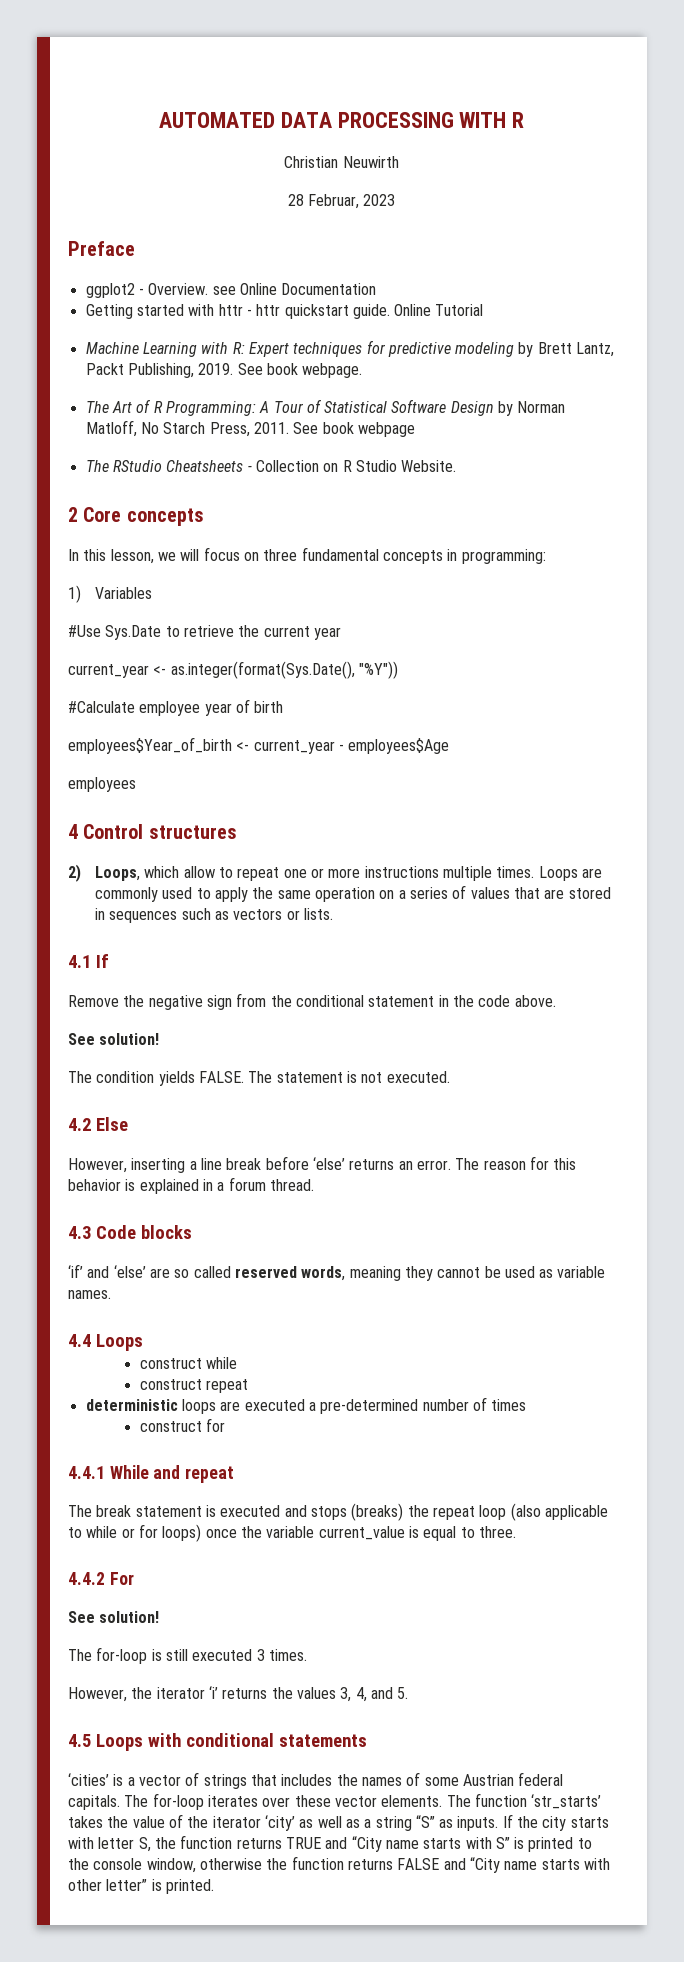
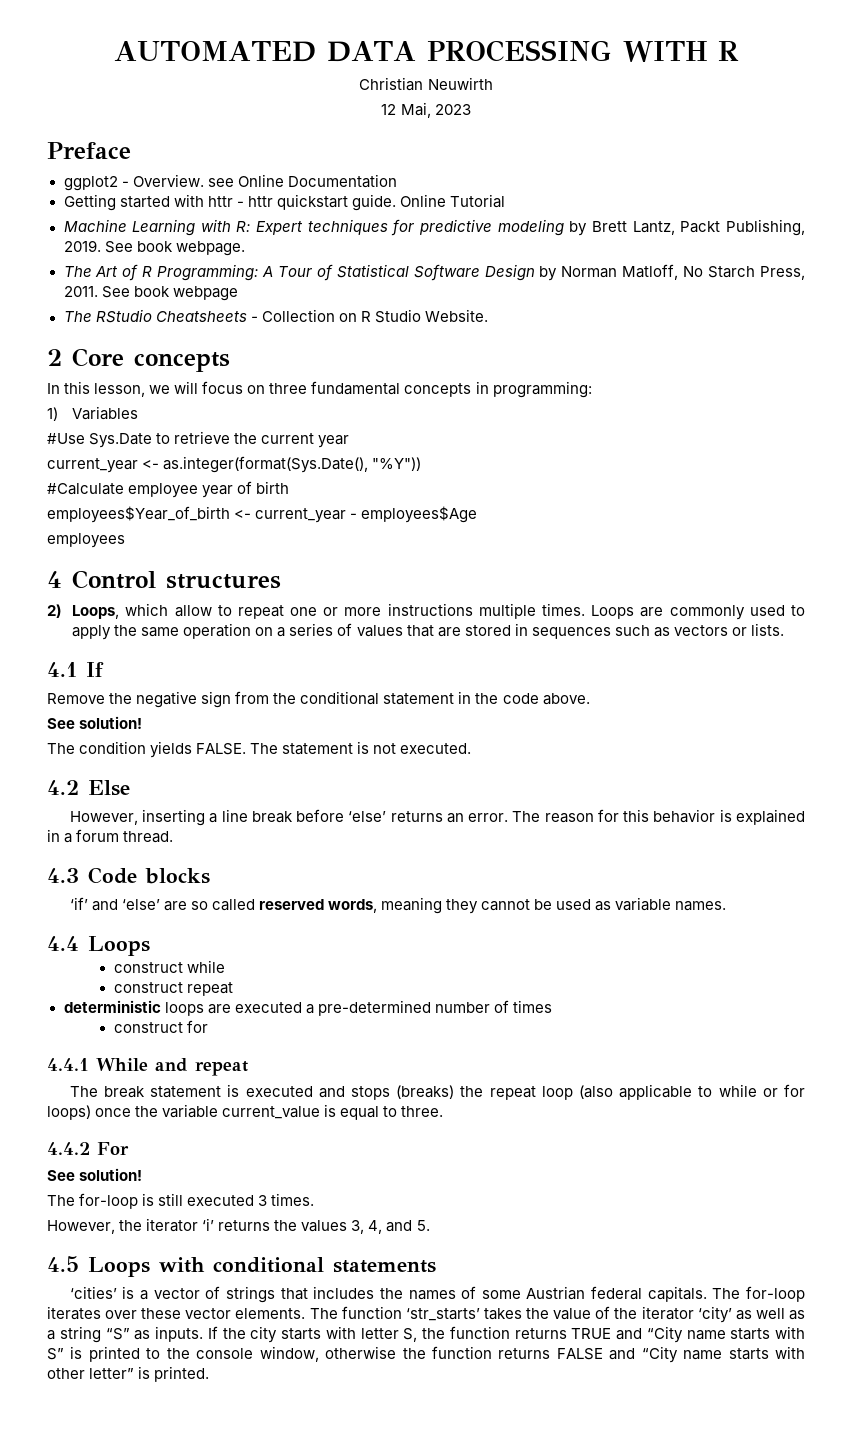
[287,194,359,209] 28 Februar, -> [381,102,431,118] 12 Mai,

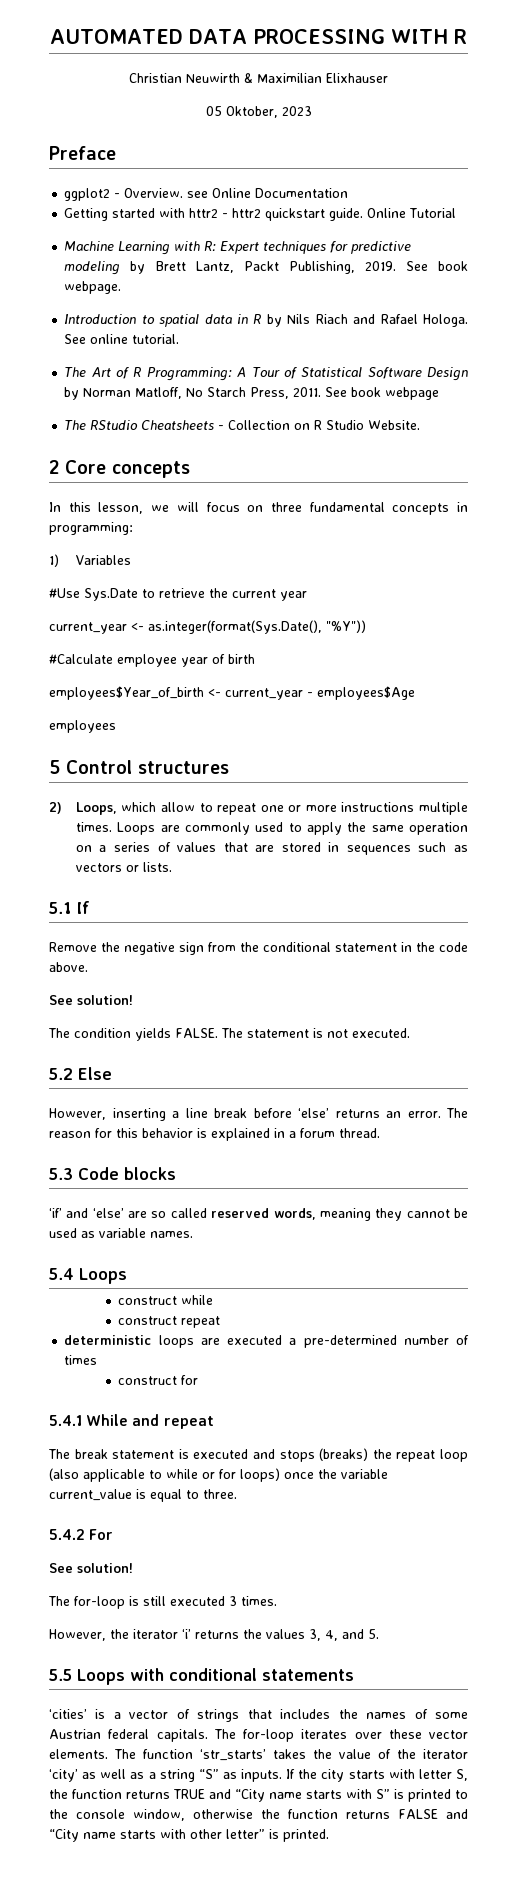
[381,102,431,118] // 12 Mai, -> [244,73,388,83] [205,106,278,118] & Maximilian Elixhauser // 05 Oktober,
[207,196,273,207] httr - httr -> [189,208,262,218] httr2 - httr2
(245, 248) none -> [64,314,468,327] [64,334,180,344] // Introduction to spatial data in R by Nils Riach and Rafael Hologa. See online tutorial.
[47,571,62,588] 4 -> [49,760,60,774] 5
[47,662,77,677] 4.1 -> [49,902,72,914] 5.1
[47,780,79,795] 4.2 -> [49,1068,73,1080] 5.2
[47,868,79,883] 4.3 -> [49,1168,73,1180] 5.3
[47,936,79,951] 4.4 -> [49,1268,74,1280] 5.4
[47,1058,89,1071] 4.4.1 -> [49,1415,82,1426] 5.4.1
[47,1142,90,1155] 4.4.2 -> [49,1529,85,1540] 5.4.2
[47,1256,79,1272] 4.5 -> [49,1669,72,1681] 5.5

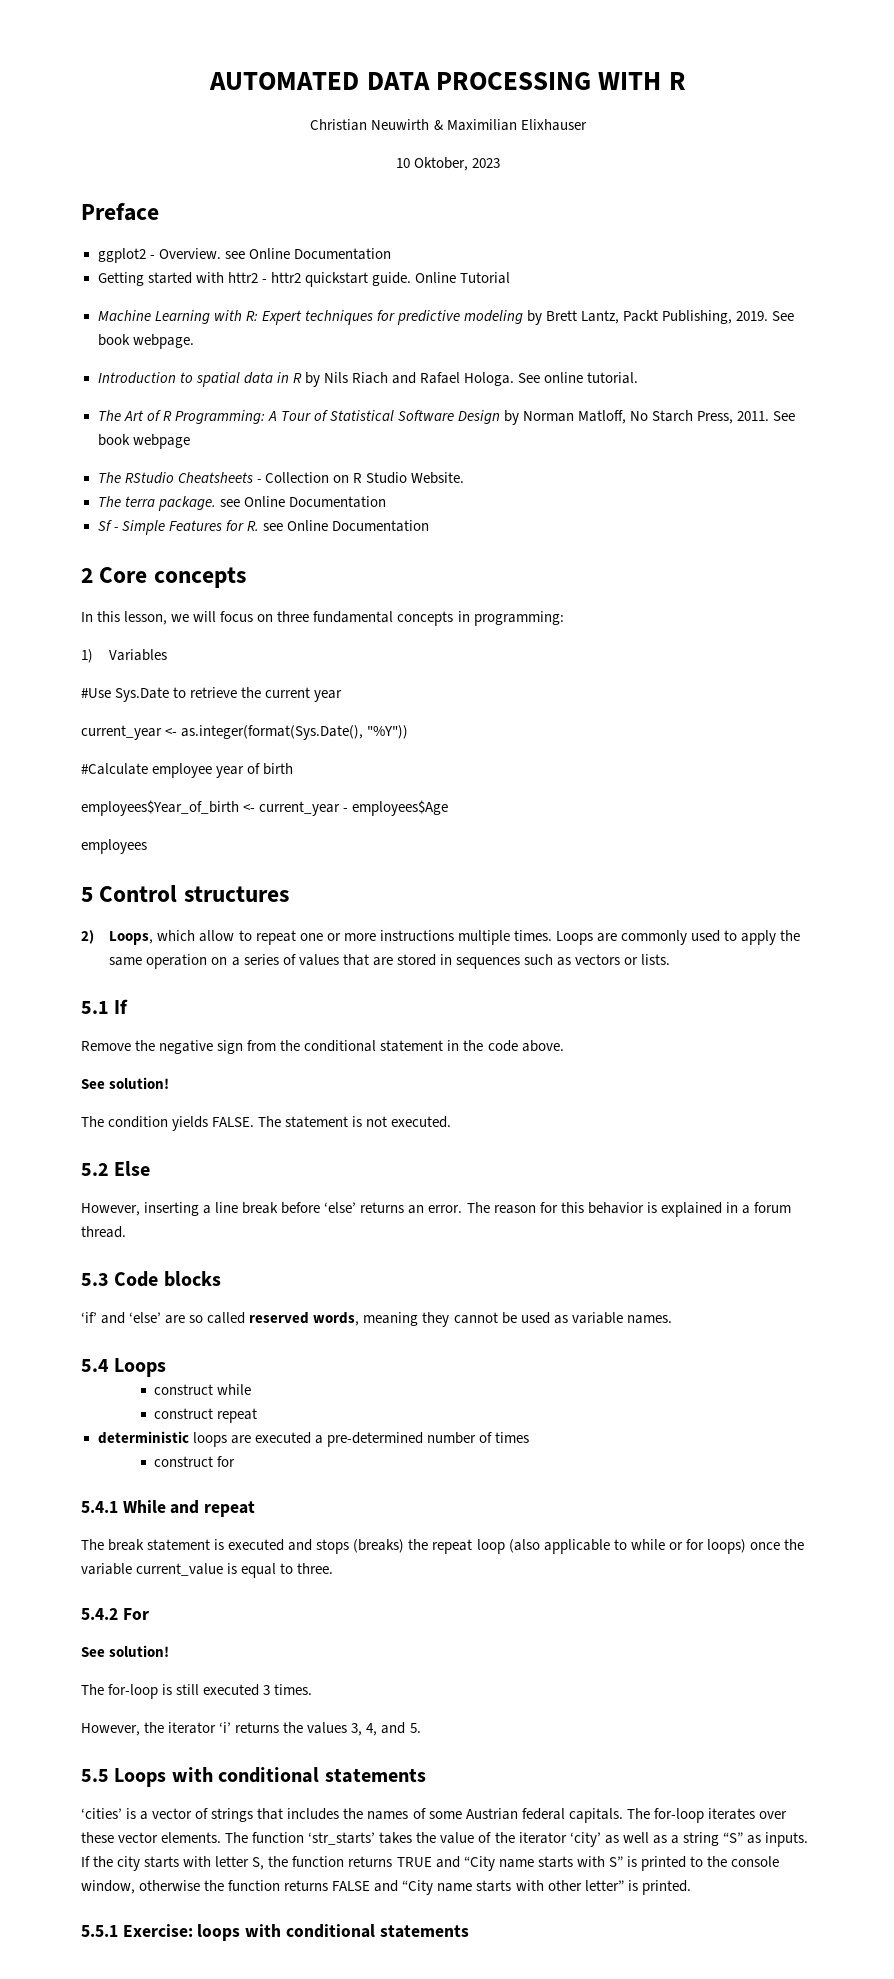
[205,106,222,116] 05 -> [395,158,410,168] 10
(421, 425) none -> [97,496,386,511] [97,520,429,535] // The terra package. see Online Documentation // Sf - Simple Features for R. see Online Documentation
(329, 1835) none -> [81,1924,469,1941] // 5.5.1 Exercise: loops with conditional statements

